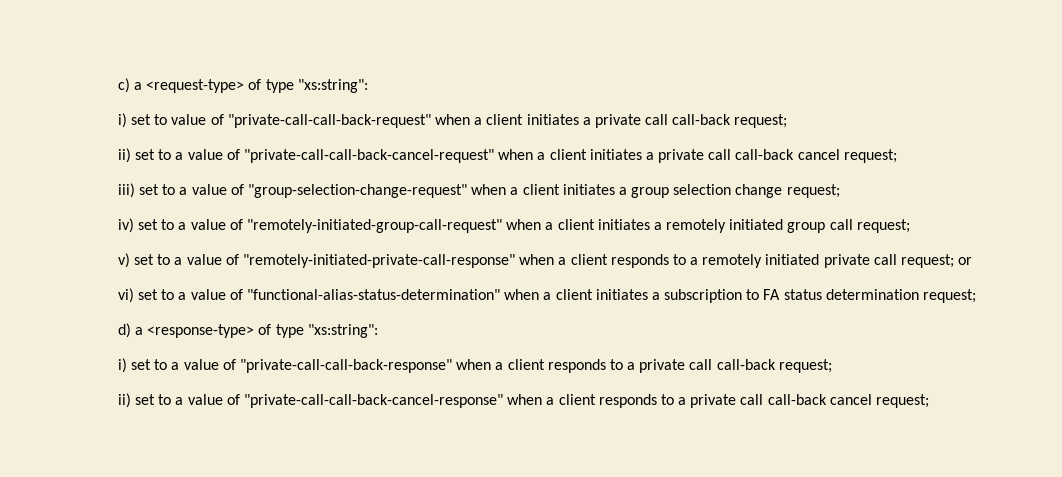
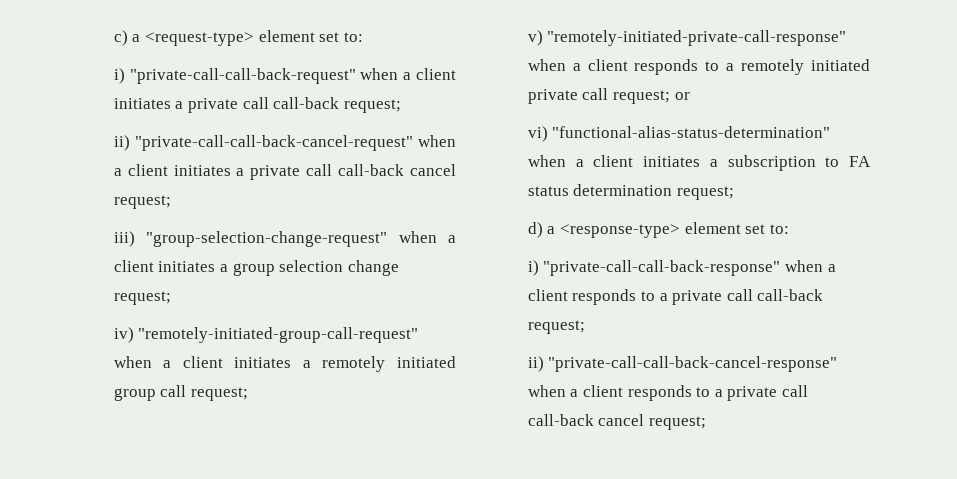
[248,79,368,93] [117,113,224,128] of type "xs:string": // i) set to value of -> [258,30,363,42] [113,68,125,84] element set to: // i)
[135,149,240,160] set to a value of -> (130, 143) none
[139,184,244,195] set to a value of -> (135, 239) none
[138,219,243,230] set to a value of -> (134, 335) none
[134,254,239,265] set to a value of -> (543, 38) none
[138,289,243,300] set to a value of -> (548, 134) none
[258,324,378,338] [117,358,236,373] of type "xs:string": // i) set to a value of -> [684,222,789,234] [527,260,539,276] element set to: // i)
[135,394,240,405] set to a value of -> (544, 364) none

